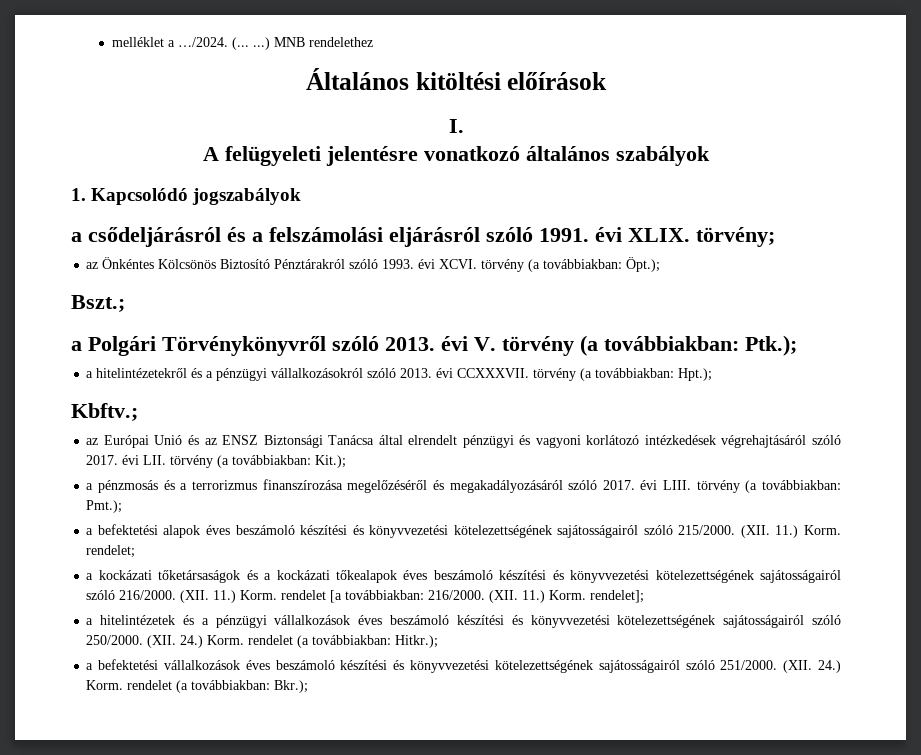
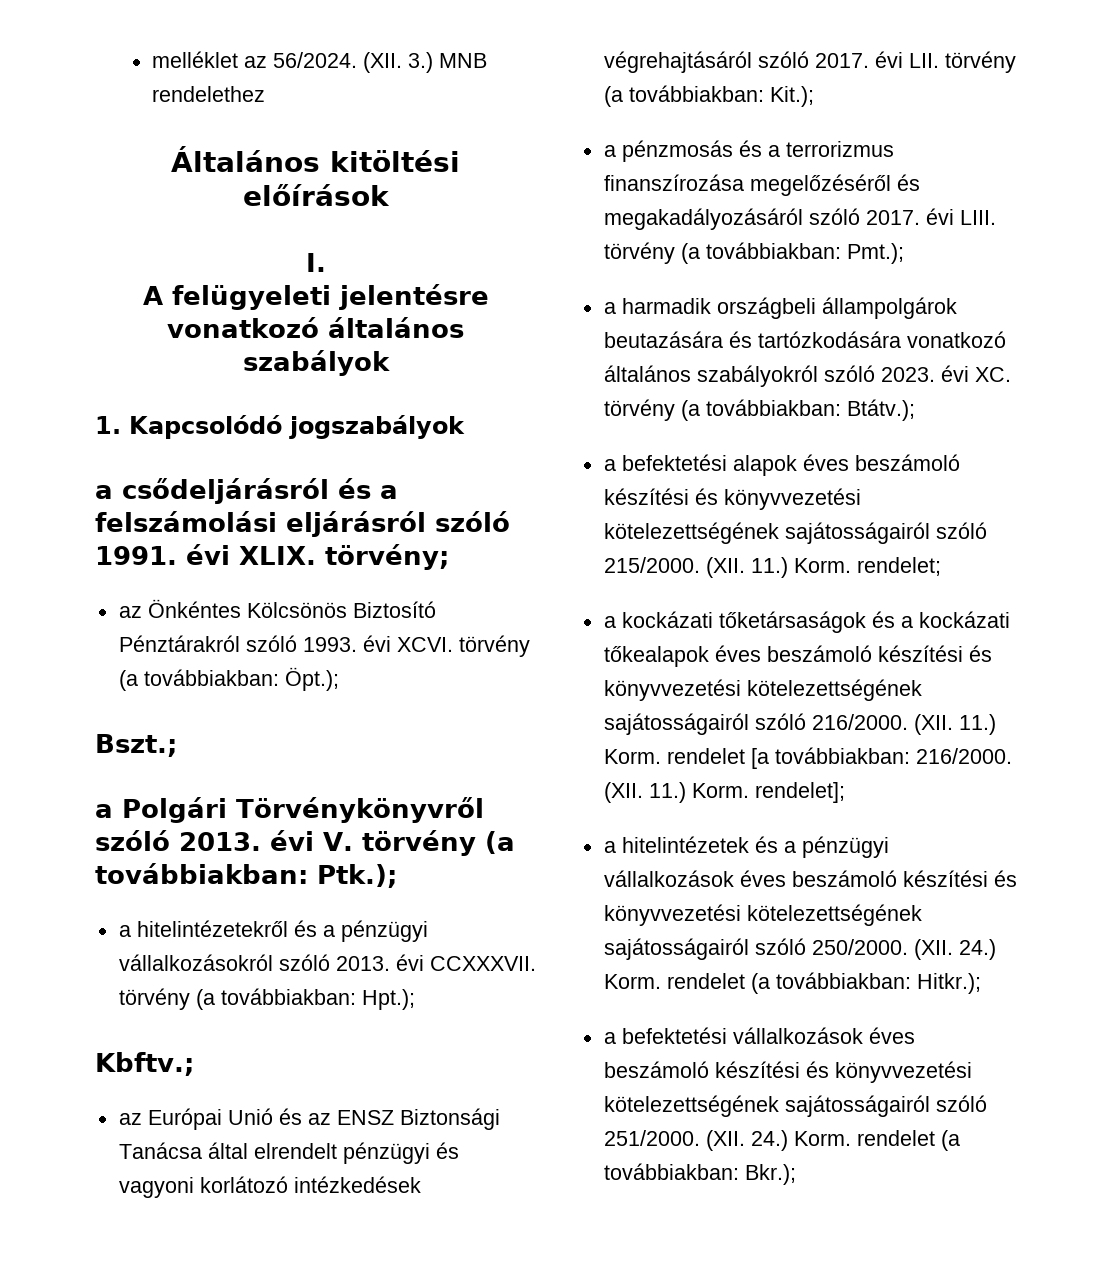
[167,37,270,50] a …/2024. (... ...) -> [244,52,434,73] az 56/2024. (XII. 3.)
(123, 506) none -> [603,297,957,319] [603,331,1006,348] [603,365,1011,387] [603,399,915,421] // a harmadik országbeli állampolgárok beutazására és tartózkodására vonatkozó általános szabályokról szóló 2023. évi XC. törvény (a továbbiakban: Btátv.);

